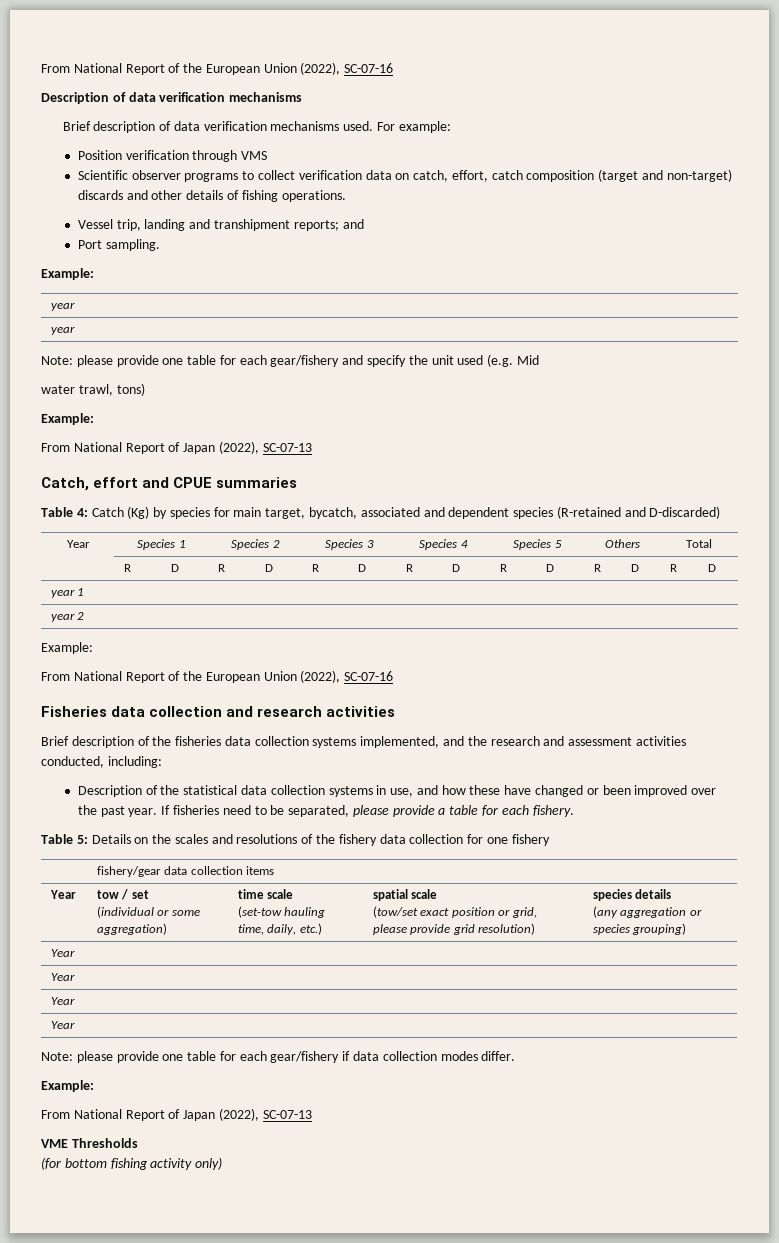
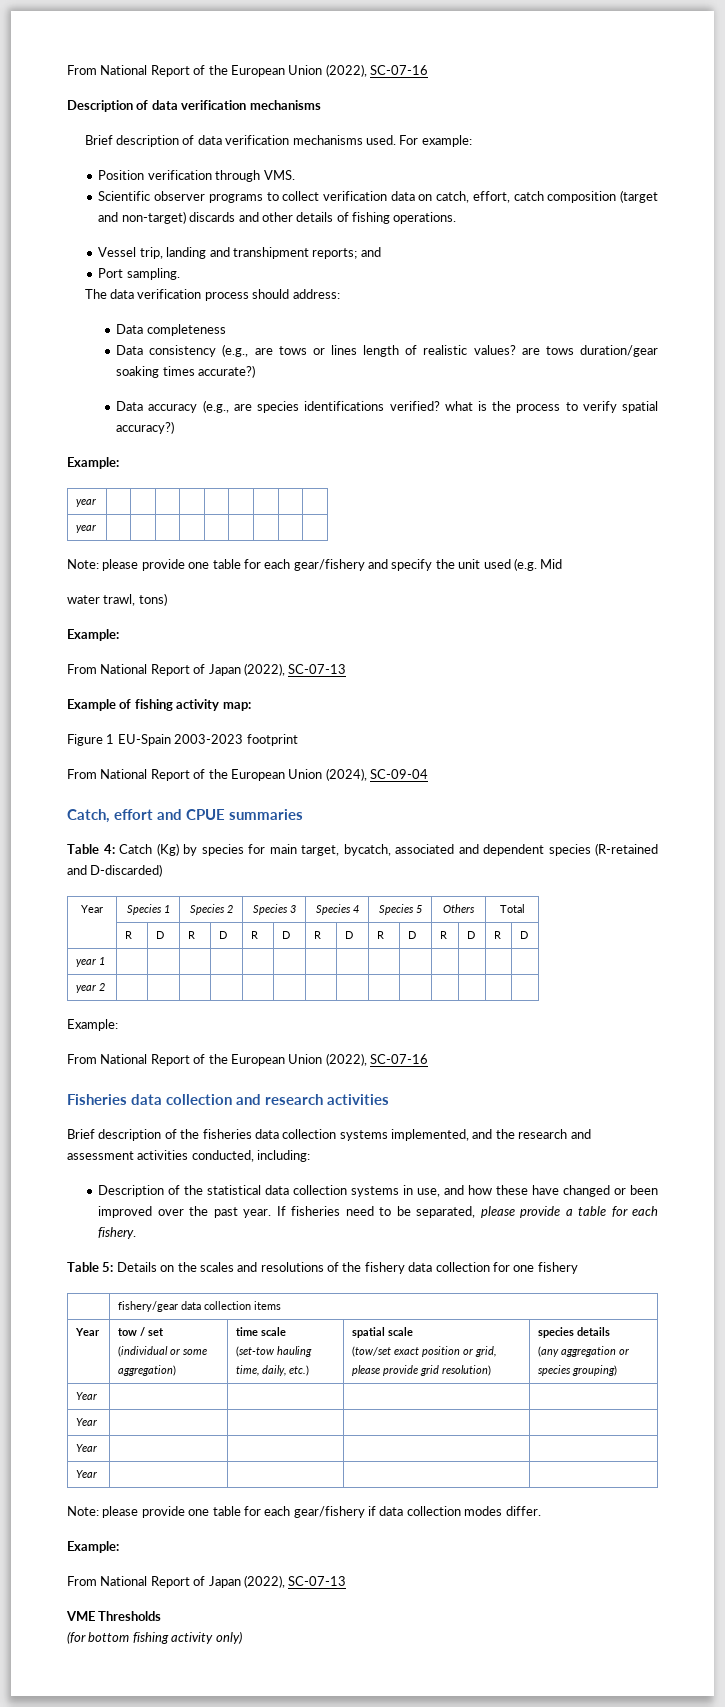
[241,151,268,160] VMS -> [263,170,295,180] VMS.
(160, 245) none -> [84,289,340,301] [116,324,226,336] [116,344,659,357] [116,365,255,378] [116,400,659,413] [116,421,175,434] // The data verification process should address: // Data completeness // Data consistency (e.g., are tows or lines length of realistic values? are tows duration/gear soaking times accurate?) // Data accuracy (e.g., are species identifications verified? what is the process to verify spatial accuracy?)
(312, 447) none -> [67,699,251,711] [67,734,298,746] [67,768,428,781] // Example of fishing activity map: // Figure 1 EU‐Spain 2003‐2023 footprint // From National Report of the European Union (2024), SC-09-04

